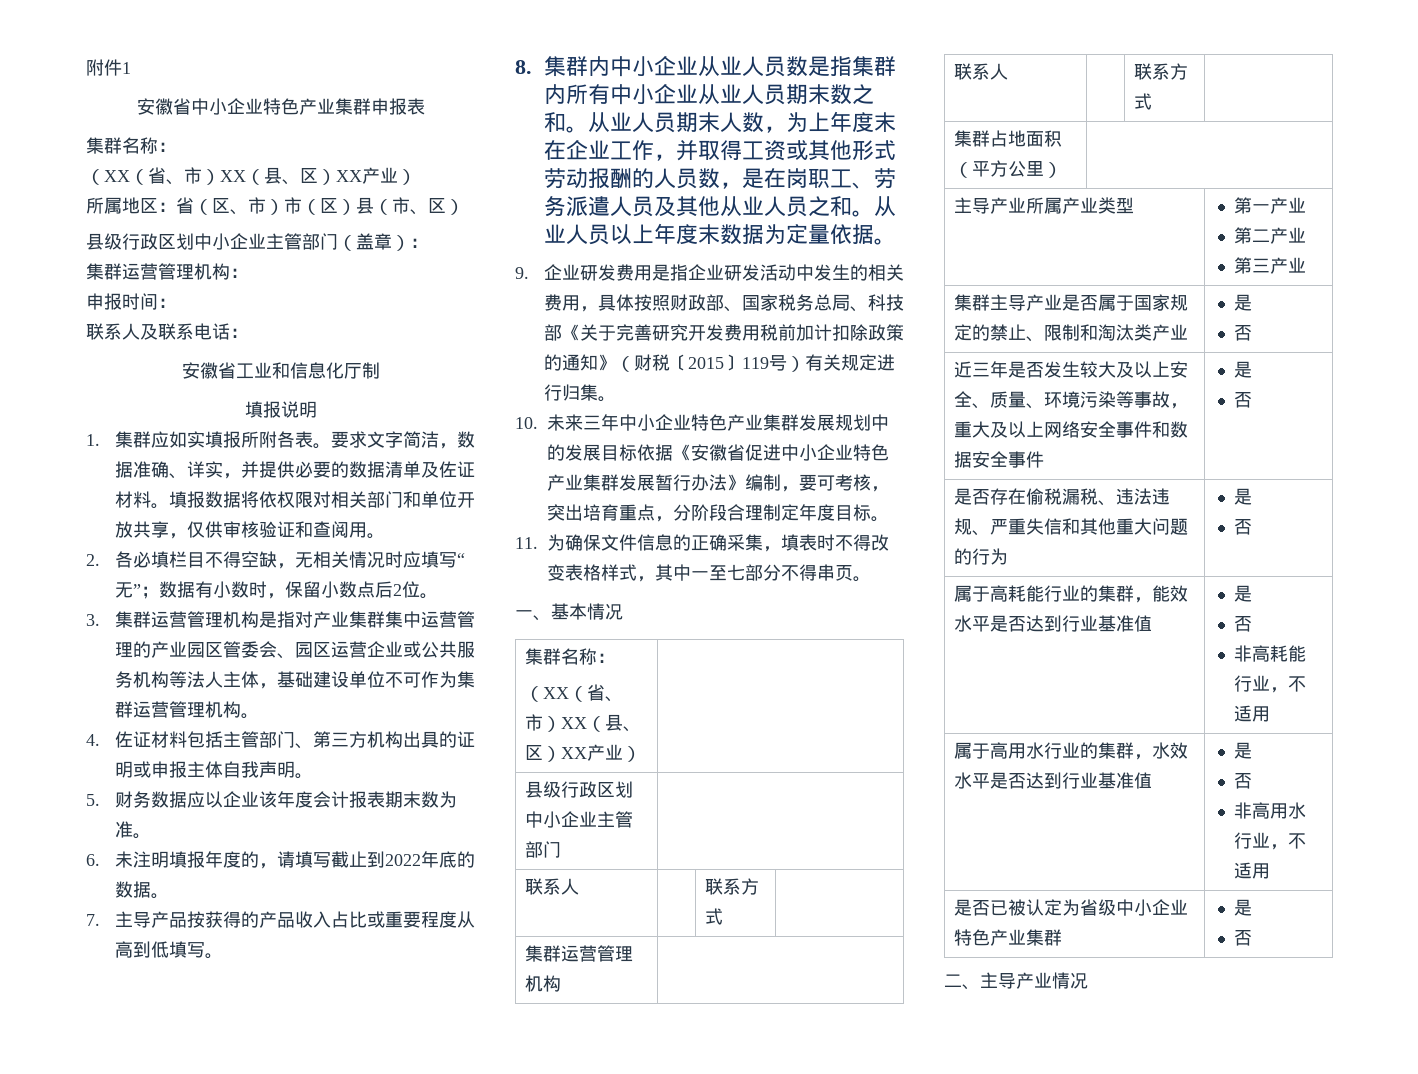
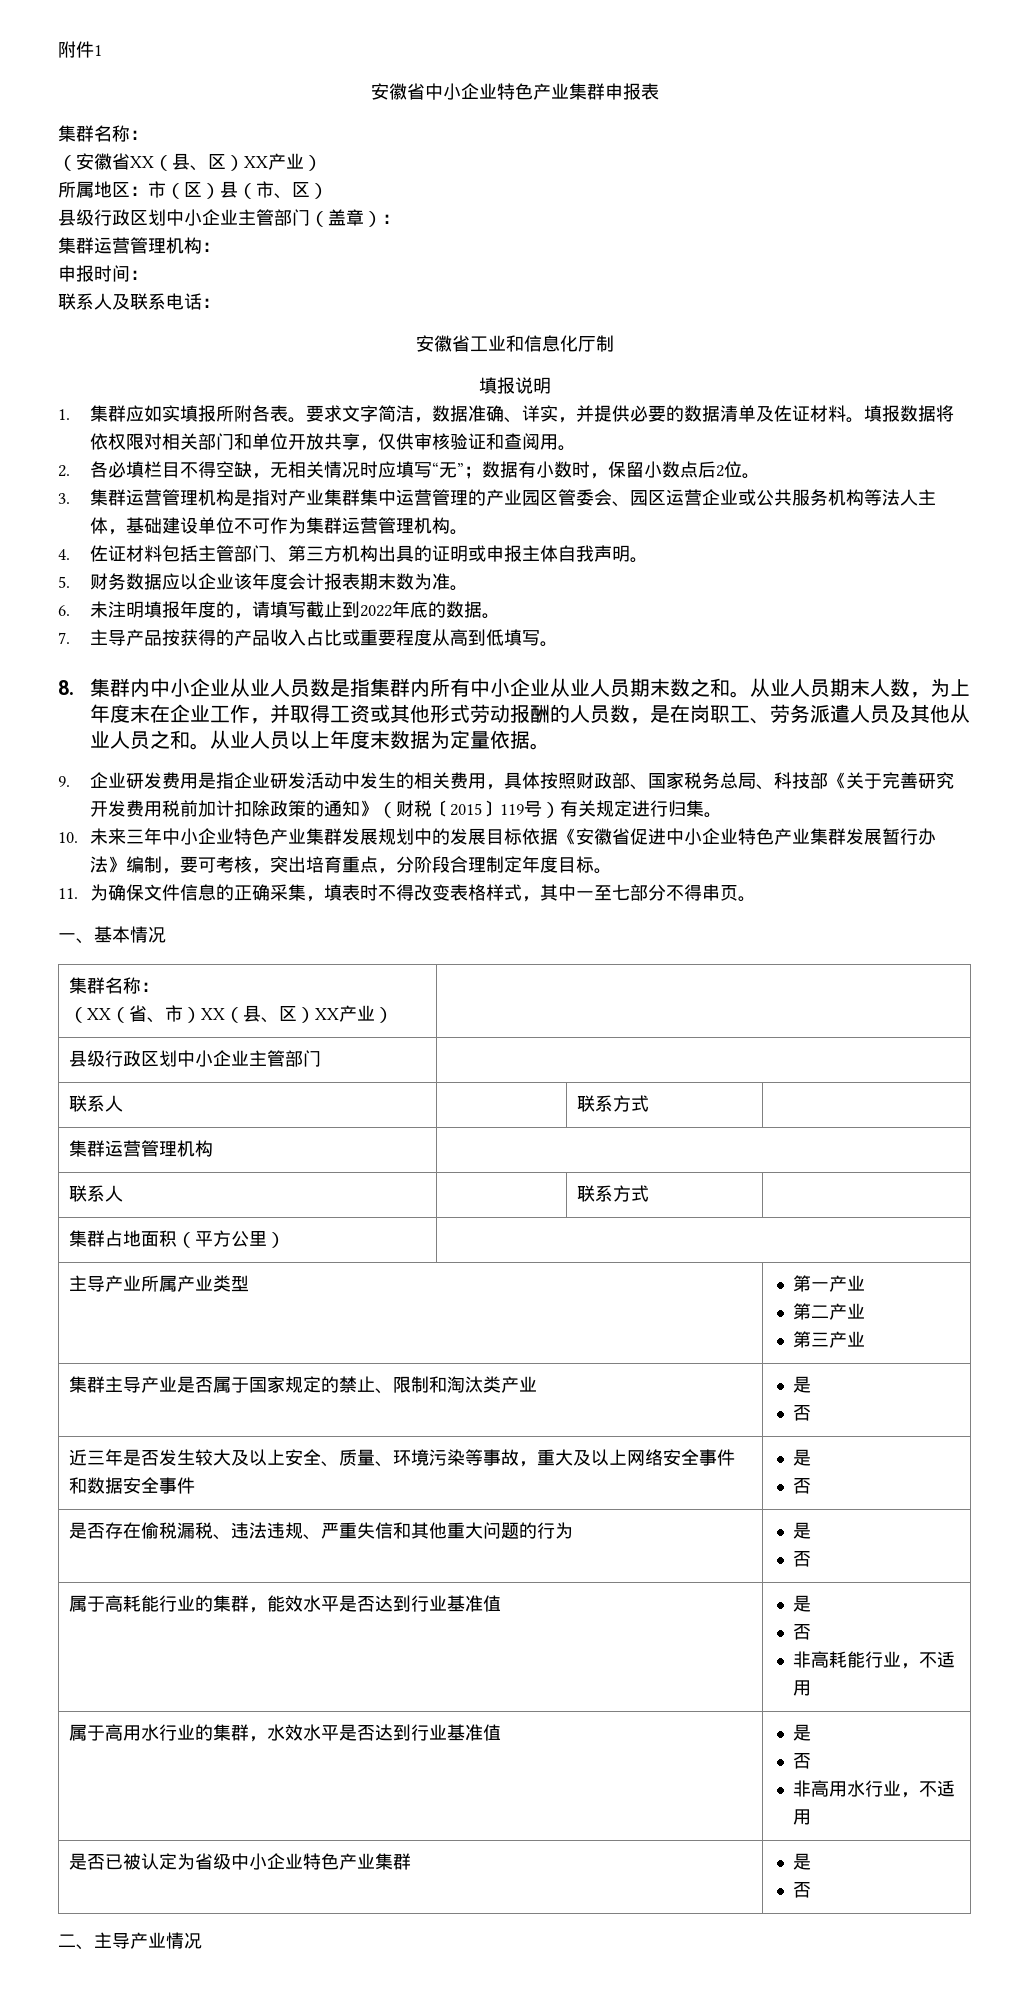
[104,167,220,185] XX（省、市） -> [76,153,130,170] 安徽省
[176,197,284,215] 省（区、市） -> (148, 191) none

